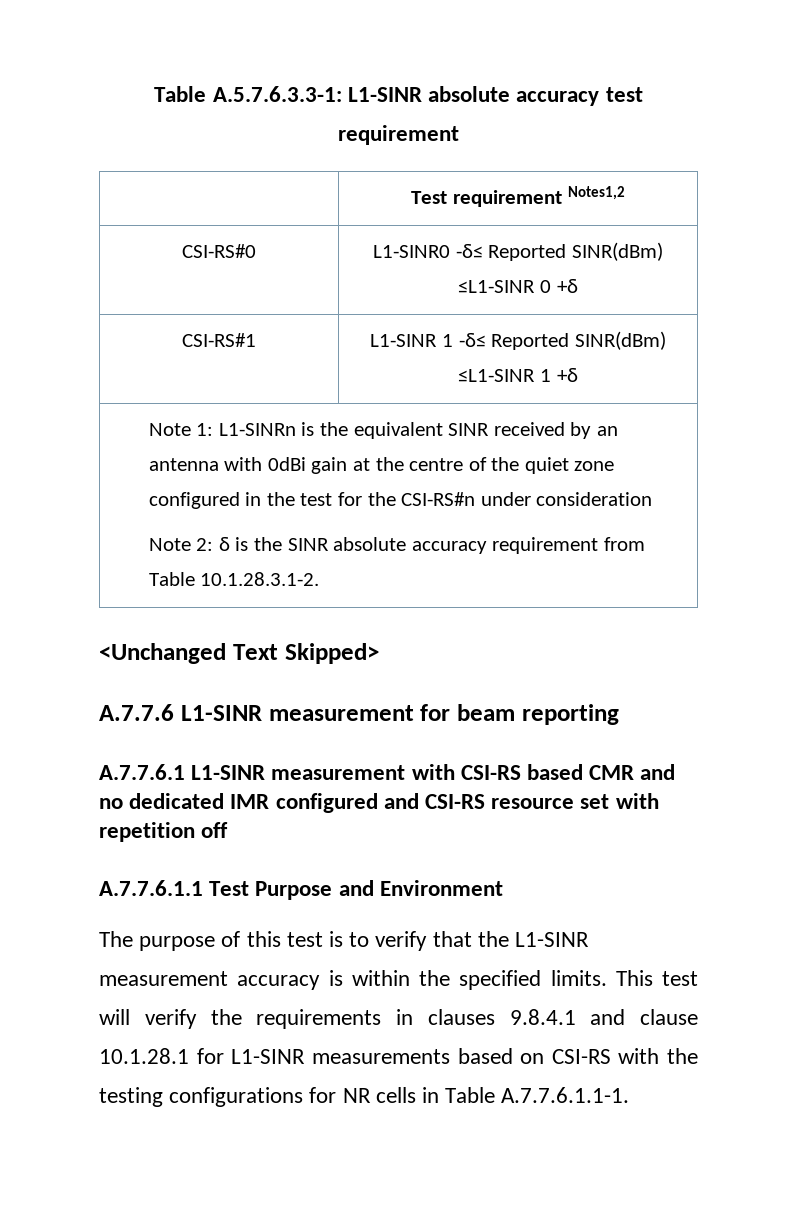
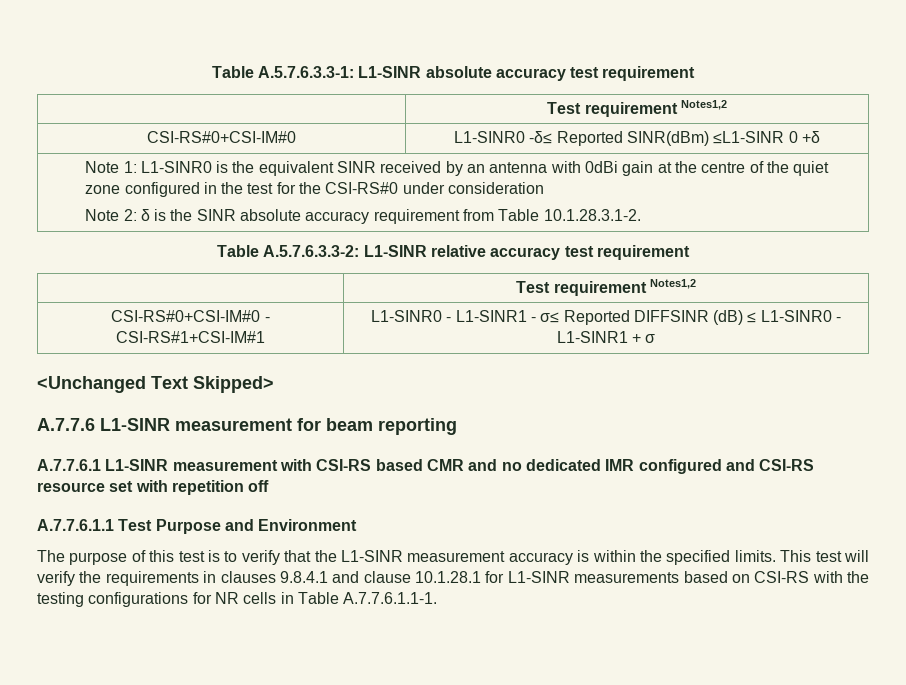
[182,244,256,258] CSI-RS#0 -> [147,131,296,143] CSI-RS#0+CSI-IM#0
[182,333,256,347] [370,331,666,350] [458,368,578,382] // CSI-RS#1 | L1-SINR 1 -δ≤ Reported SINR(dBm) ≤L1-SINR 1 +δ -> (820, 137) none
[218,423,296,436] L1-SINRn -> [140,161,212,173] L1-SINR0
[401,492,476,506] CSI-RS#n -> [325,182,399,194] CSI-RS#0
(320, 579) none -> [217,245,690,260] [516,279,696,296] [111,310,270,322] [116,331,265,343] [370,310,842,325] [556,331,656,343] // Table A.5.7.6.3.3-2: L1-SINR relative accuracy test requirement // | Test requirement Notes1,2 // CSI-RS#0+CSI-IM#0 - CSI-RS#1+CSI-IM#1 | L1-SINR0 - L1-SINR1 - σ≤ Reported DIFFSINR (dB) ≤ L1-SINR0 - L1-SINR1 + σ

